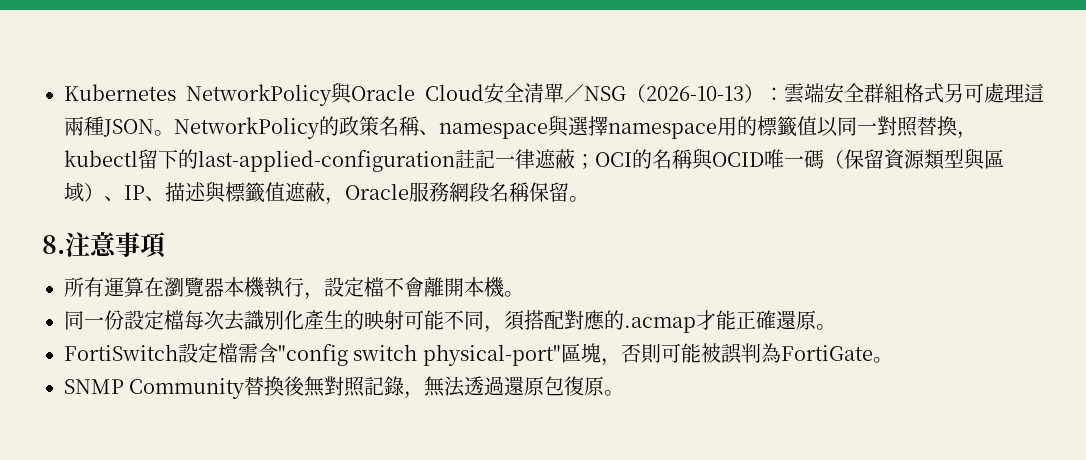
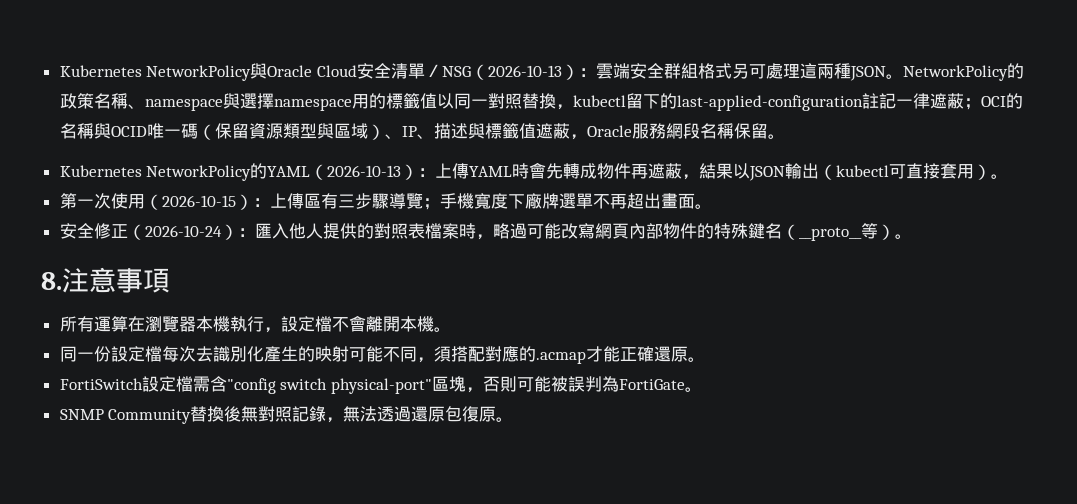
(589, 199) none -> [59,162,1009,181] [59,193,712,210] [59,223,912,241] // Kubernetes NetworkPolicy的YAML（2026-10-13）：上傳YAML時會先轉成物件再遮蔽，結果以JSON輸出（kubectl可直接套用）。 // 第一次使用（2026-10-15）：上傳區有三步驟導覽；手機寬度下廠牌選單不再超出畫面。 // 安全修正（2026-10-24）：匯入他人提供的對照表檔案時，略過可能改寫網頁內部物件的特殊鍵名（__proto__等）。

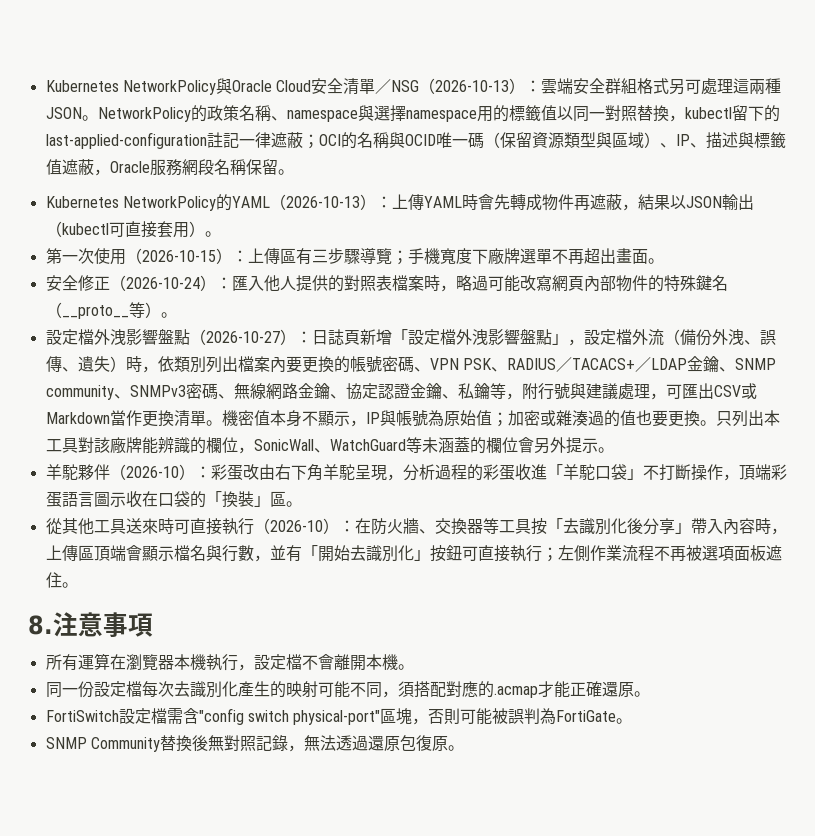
(912, 236) none -> [45,329,776,346] [45,356,776,373] [45,383,757,400] [45,410,780,427] [45,437,614,454] [45,464,787,481] [45,491,302,508] [45,518,787,535] [45,545,782,562] [45,572,78,588] // 設定檔外洩影響盤點（2026-10-27）：日誌頁新增「設定檔外洩影響盤點」，設定檔外流（備份外洩、誤傳、遺失）時，依類別列出檔案內要更換的帳號密碼、VPN PSK、RADIUS／TACACS+／LDAP金鑰、SNMP community、SNMPv3密碼、無線網路金鑰、協定認證金鑰、私鑰等，附行號與建議處理，可匯出CSV或Markdown當作更換清單。機密值本身不顯示，IP與帳號為原始值；加密或雜湊過的值也要更換。只列出本工具對該廠牌能辨識的欄位，SonicWall、WatchGuard等未涵蓋的欄位會另外提示。 // 羊駝夥伴（2026-10）：彩蛋改由右下角羊駝呈現，分析過程的彩蛋收進「羊駝口袋」不打斷操作，頂端彩蛋語言圖示收在口袋的「換裝」區。 // 從其他工具送來時可直接執行（2026-10）：在防火牆、交換器等工具按「去識別化後分享」帶入內容時，上傳區頂端會顯示檔名與行數，並有「開始去識別化」按鈕可直接執行；左側作業流程不再被選項面板遮住。

